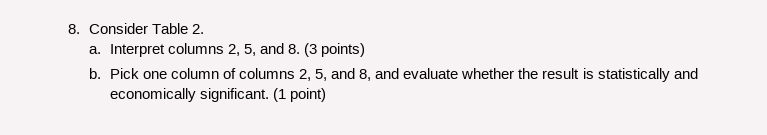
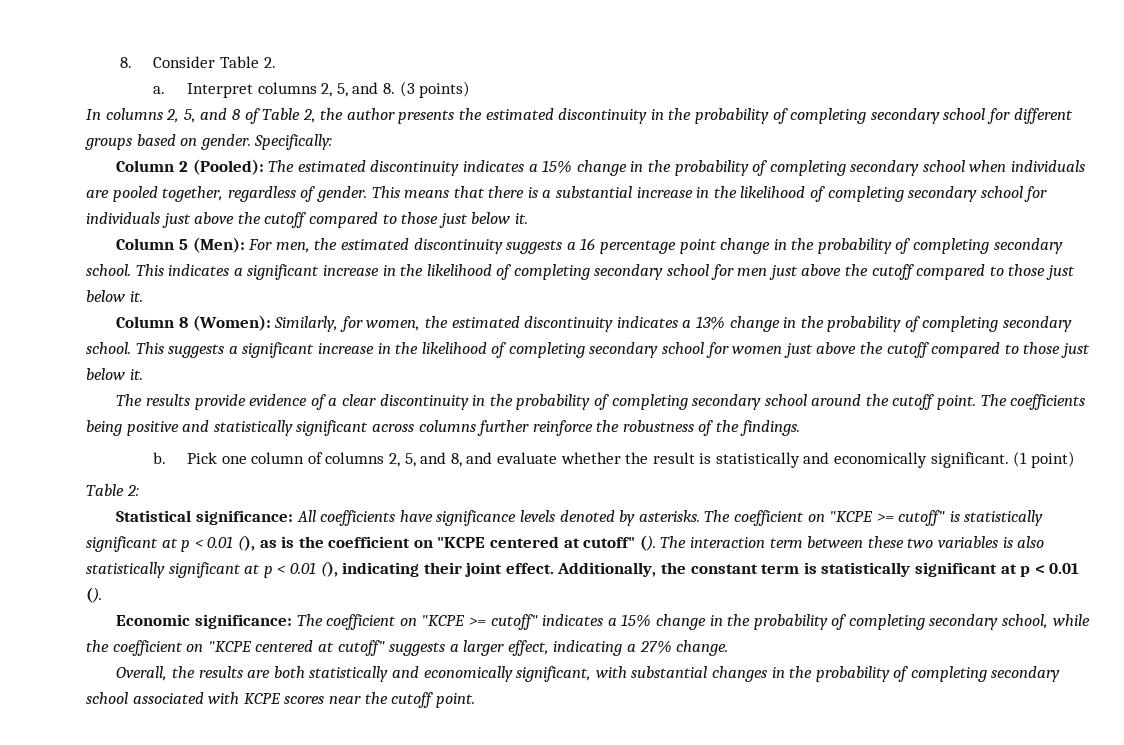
(366, 50) none -> [86,108,1073,124] [85,134,333,150] [116,159,1086,176] [86,186,1048,202] [86,212,528,228] [116,237,1063,254] [86,264,1075,280] [86,290,143,302] [116,315,1073,332] [86,342,1090,358] [86,368,143,380] [116,394,1086,410] [86,420,800,436] // In columns 2, 5, and 8 of Table 2, the author presents the estimated discontinuity in the probability of completing secondary school for different groups based on gender. Specifically: // Column 2 (Pooled): The estimated discontinuity indicates a 15% change in the probability of completing secondary school when individuals are pooled together, regardless of gender. This means that there is a substantial increase in the likelihood of completing secondary school for individuals just above the cutoff compared to those just below it. // Column 5 (Men): For men, the estimated discontinuity suggests a 16 percentage point change in the probability of completing secondary school. This indicates a significant increase in the likelihood of completing secondary school for men just above the cutoff compared to those just below it. // Column 8 (Women): Similarly, for women, the estimated discontinuity indicates a 13% change in the probability of completing secondary school. This suggests a significant increase in the likelihood of completing secondary school for women just above the cutoff compared to those just below it. // The results provide evidence of a clear discontinuity in the probability of completing secondary school around the cutoff point. The coefficients being positive and statistically significant across columns further reinforce the robustness of the findings.
(326, 95) none -> [86,484,139,496] [116,510,1044,526] [86,535,1045,552] [86,561,1080,578] [86,587,102,603] [116,614,1090,630] [86,640,729,656] [116,666,1061,682] [86,692,475,708] // Table 2: // Statistical significance: All coefficients have significance levels denoted by asterisks. The coefficient on "KCPE >= cutoff" is statistically significant at p < 0.01 (), as is the coefficient on "KCPE centered at cutoff" (). The interaction term between these two variables is also statistically significant at p < 0.01 (), indicating their joint effect. Additionally, the constant term is statistically significant at p < 0.01 (). // Economic significance: The coefficient on "KCPE >= cutoff" indicates a 15% change in the probability of completing secondary school, while the coefficient on "KCPE centered at cutoff" suggests a larger effect, indicating a 27% change. // Overall, the results are both statistically and economically significant, with substantial changes in the probability of completing secondary school associated with KCPE scores near the cutoff point.

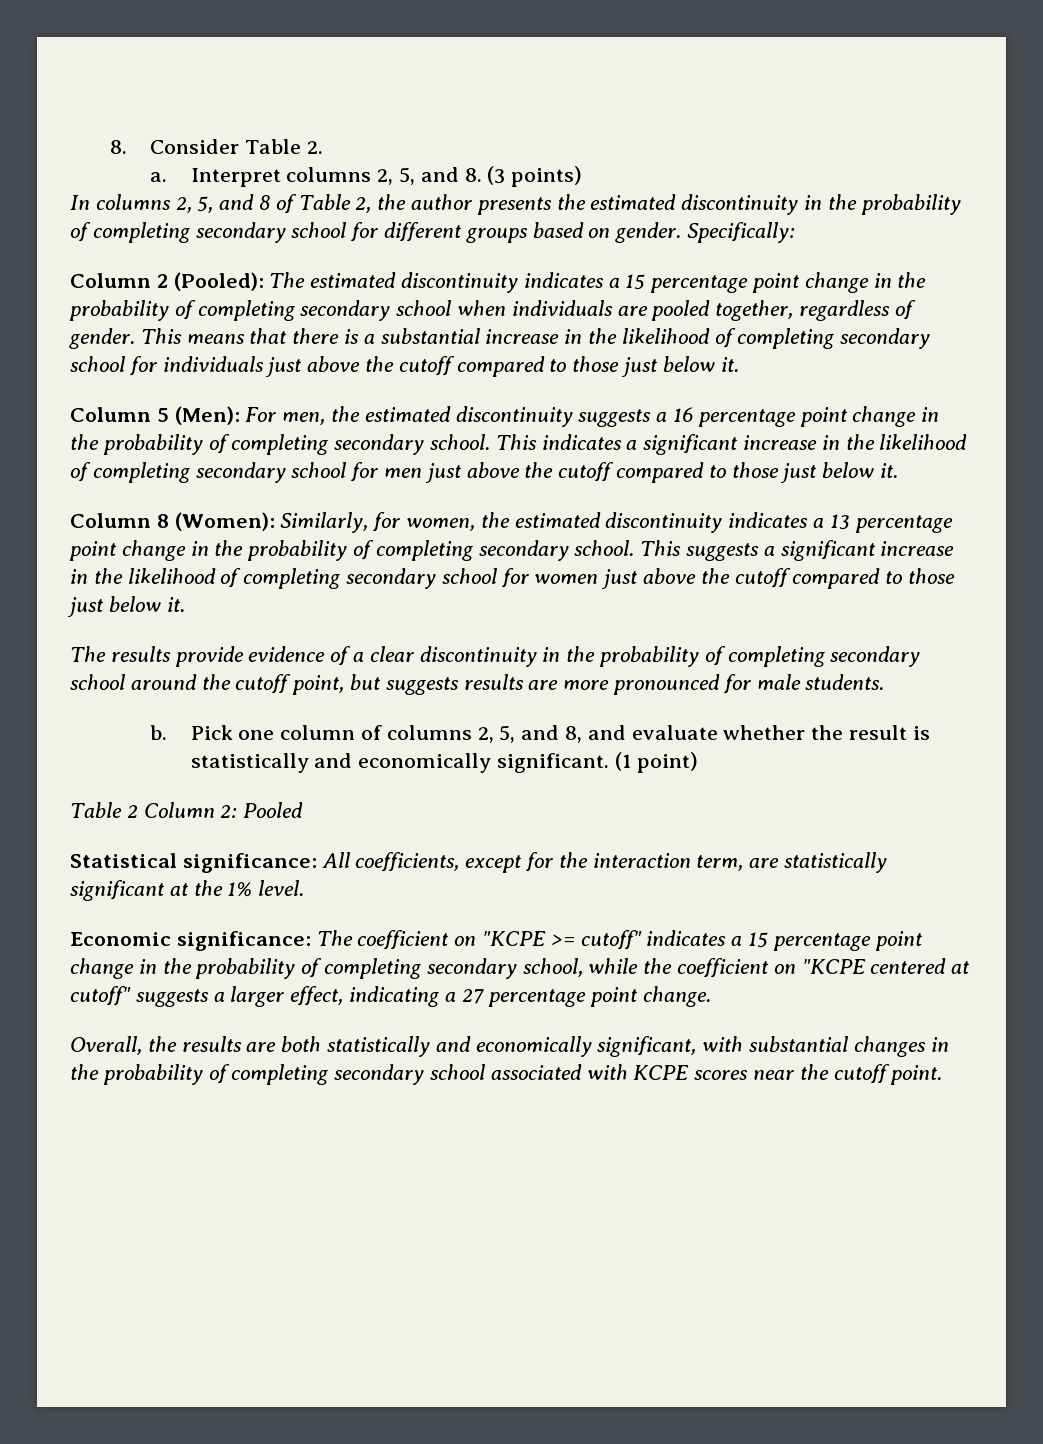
[542,160,573,174] 15% -> [625,273,801,293] 15 percentage point
[695,316,725,330] 13% -> [829,514,953,533] [69,541,117,561] 13 percentage point
[937,394,1086,410] [86,420,800,436] point. The coefficients being positive and statistically significant across columns further reinforce the robustness of the findings. -> [292,674,885,695] point, but suggests results are more pronounced for male students.
(124, 490) none -> [126,802,215,818] 2 Column
(139, 490) none -> [243,802,304,818] Pooled
[320,510,1044,526] [86,535,1045,552] [86,561,1080,578] [86,587,102,603] coefficients have significance levels denoted by asterisks. The coefficient on "KCPE >= cutoff" is statistically significant at p < 0.01 (), as is the coefficient on "KCPE centered at cutoff" (). The interaction term between these two variables is also statistically significant at p < 0.01 (), indicating their joint effect. Additionally, the constant term is statistically significant at p < 0.01 (). -> [355,852,888,873] [70,880,305,901] coefficients, except for the interaction term, are statistically significant at the 1% level.
[621,614,652,628] 15% -> [748,931,923,951] 15 percentage point
[639,640,672,654] 27% -> [461,987,639,1007] 27 percentage point

